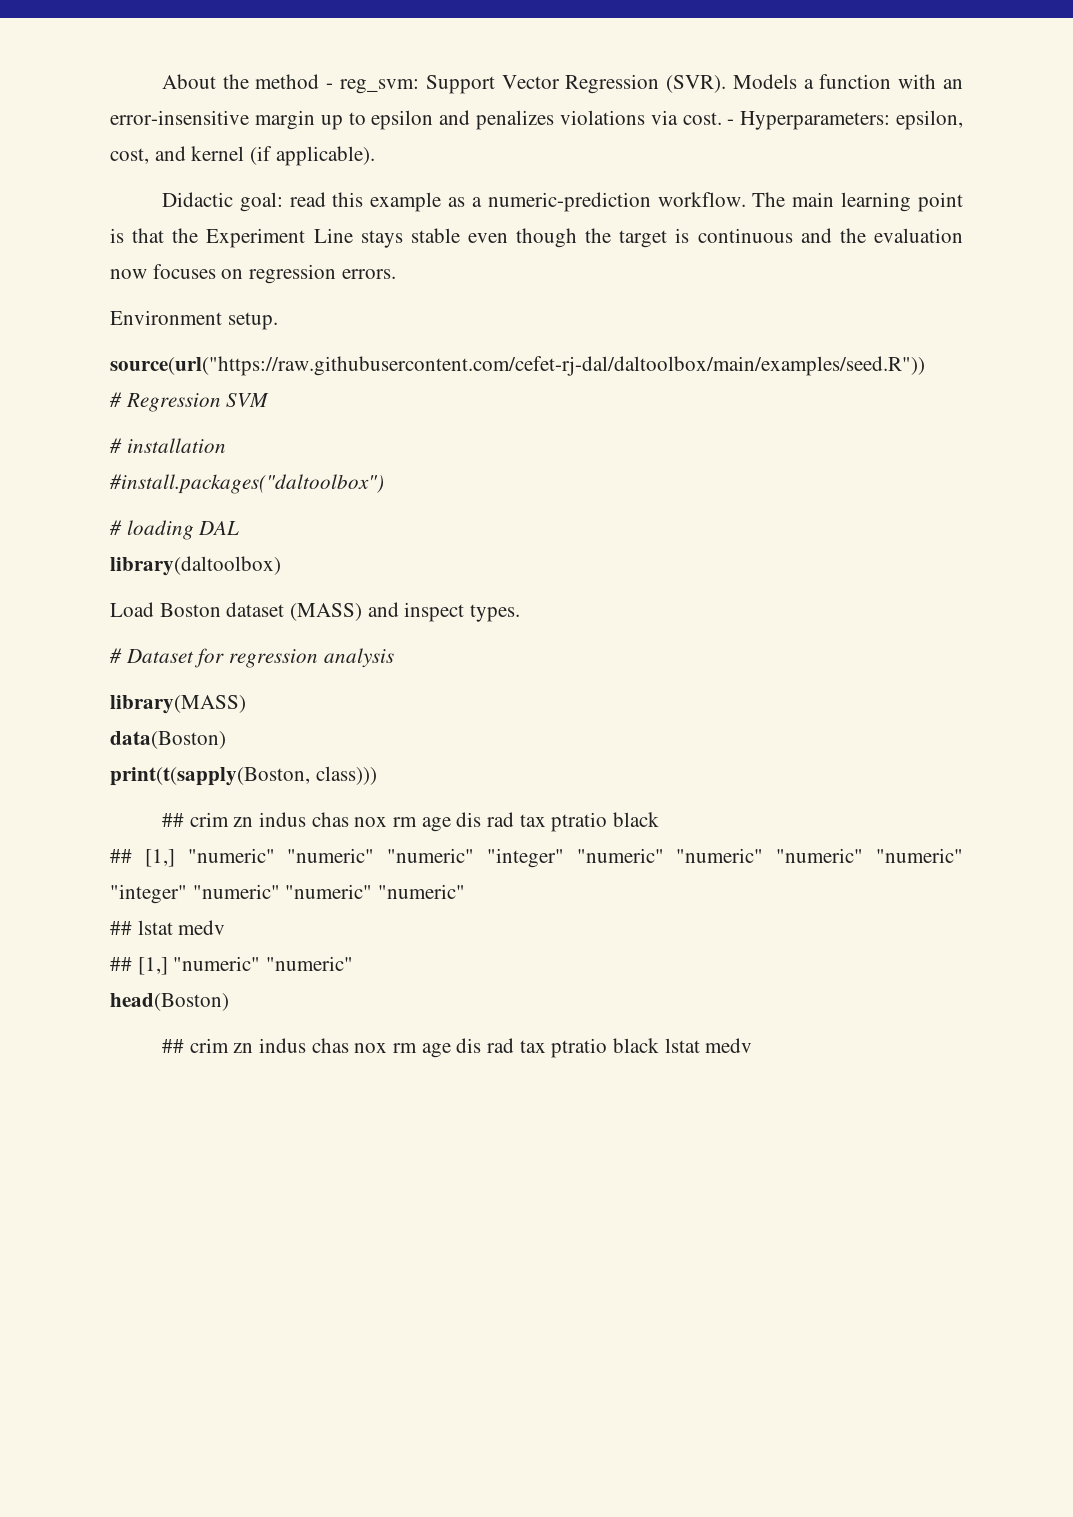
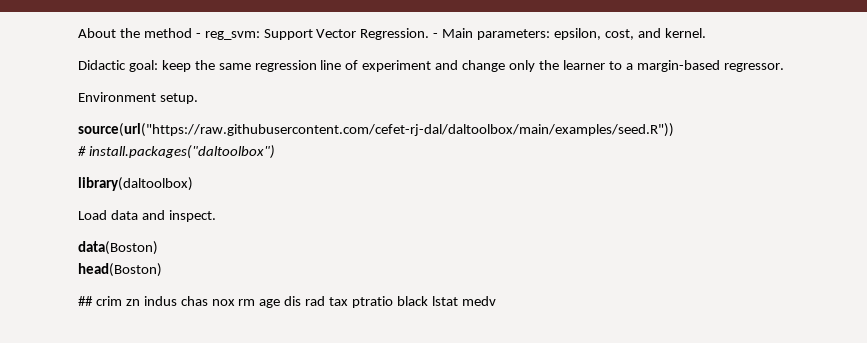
[565,74,963,94] [110,110,964,130] [110,146,375,166] [161,192,963,212] [110,228,963,248] [110,264,396,284] [110,310,278,330] [110,356,925,376] [110,392,270,412] [110,438,226,453] [110,474,384,494] [110,520,240,540] [110,556,281,576] [110,602,521,622] [110,648,394,668] [110,695,246,714] [110,731,226,749] [110,766,377,786] [161,812,659,832] [110,848,964,868] [110,884,466,904] [110,920,226,935] [110,956,354,975] Regression (SVR). Models a function with an error-insensitive margin up to epsilon and penalizes violations via cost. - Hyperparameters: epsilon, cost, and kernel (if applicable). // Didactic goal: read this example as a numeric-prediction workflow. The main learning point is that the Experiment Line stays stable even though the target is continuous and the evaluation now focuses on regression errors. // Environment setup. // source(url("https://raw.githubusercontent.com/cefet-rj-dal/daltoolbox/main/examples/seed.R")) // # Regression SVM // # installation // #install.packages("daltoolbox") // # loading DAL // library(daltoolbox) // Load Boston dataset (MASS) and inspect types. // # Dataset for regression analysis // library(MASS) // data(Boston) // print(t(sapply(Boston, class))) // ## crim zn indus chas nox rm age dis rad tax ptratio black // ## [1,] "numeric" "numeric" "numeric" "integer" "numeric" "numeric" "numeric" "numeric" "integer" "numeric" "numeric" "numeric" // ## lstat medv // ## [1,] "numeric" "numeric" -> [360,28,706,40] [78,60,784,72] [78,92,198,104] [78,123,674,137] [78,145,275,159] [78,177,193,191] [78,210,216,222] [78,241,158,255] Regression. - Main parameters: epsilon, cost, and kernel. // Didactic goal: keep the same regression line of experiment and change only the learner to a margin-based regressor. // Environment setup. // source(url("https://raw.githubusercontent.com/cefet-rj-dal/daltoolbox/main/examples/seed.R")) // # install.packages("daltoolbox") // library(daltoolbox) // Load data and inspect. // data(Boston)

